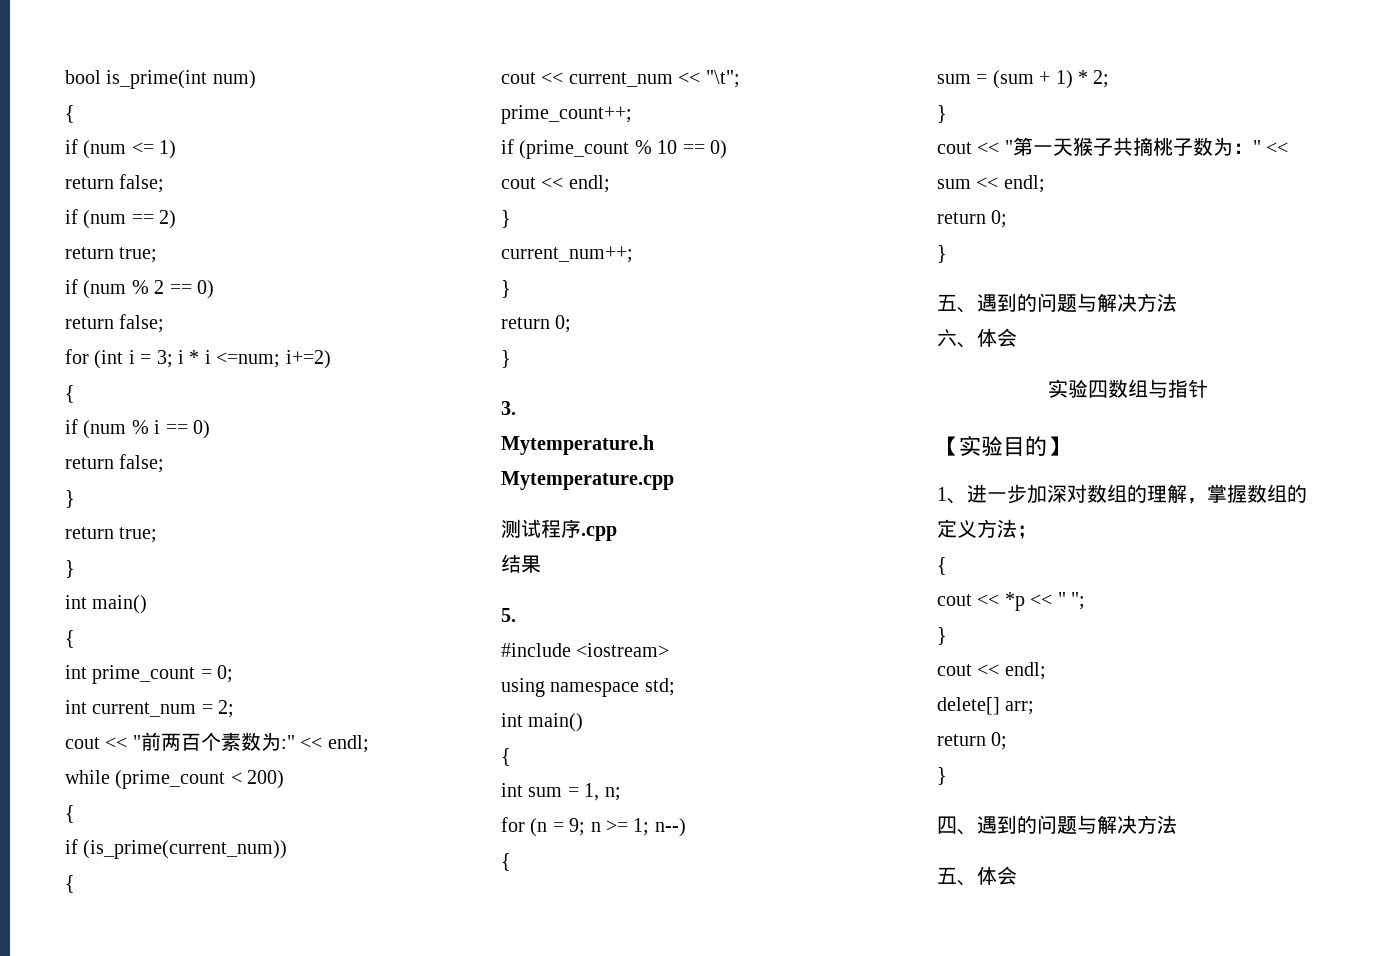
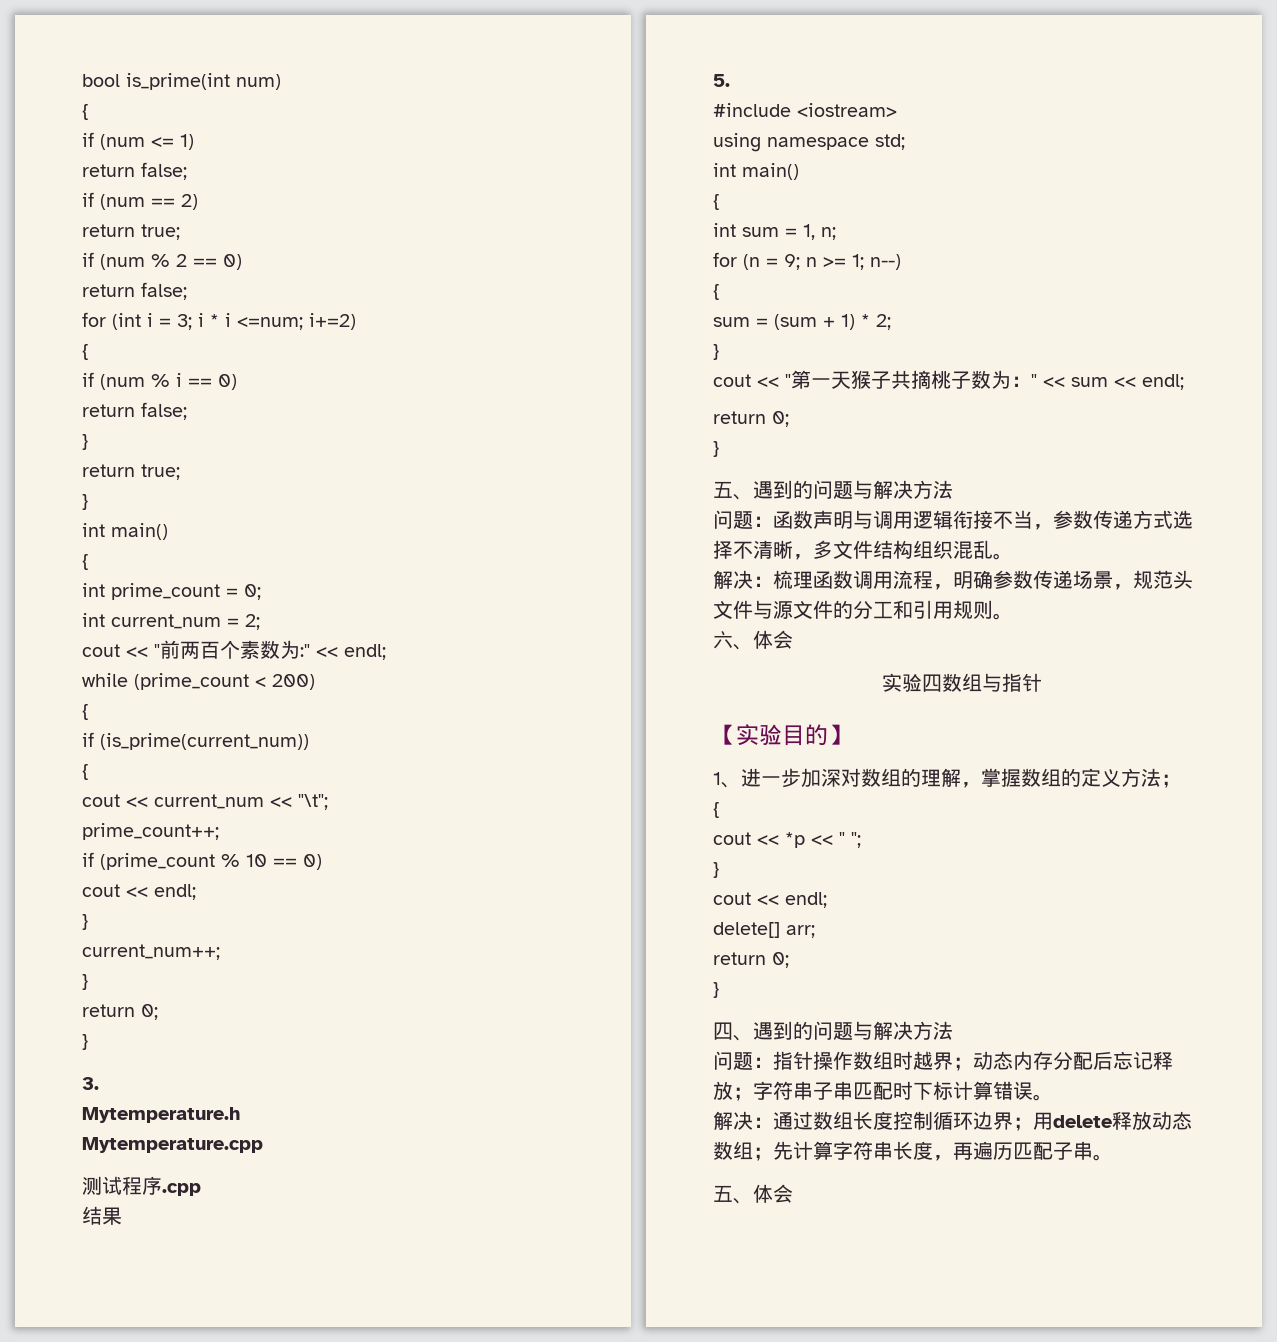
(1177, 302) none -> [713,510,1193,530] [713,540,1013,560] [713,570,1193,590] [713,600,1013,620] // 问题：函数声明与调用逻辑衔接不当，参数传递方式选择不清晰，多文件结构组织混乱。 // 解决：梳理函数调用流程，明确参数传递场景，规范头文件与源文件的分工和引用规则。
(1177, 824) none -> [713,1051,1173,1071] [713,1081,1053,1101] [713,1111,1192,1131] [713,1141,1113,1161] // 问题：指针操作数组时越界；动态内存分配后忘记释放；字符串子串匹配时下标计算错误。 // 解决：通过数组长度控制循环边界；用delete释放动态数组；先计算字符串长度，再遍历匹配子串。

